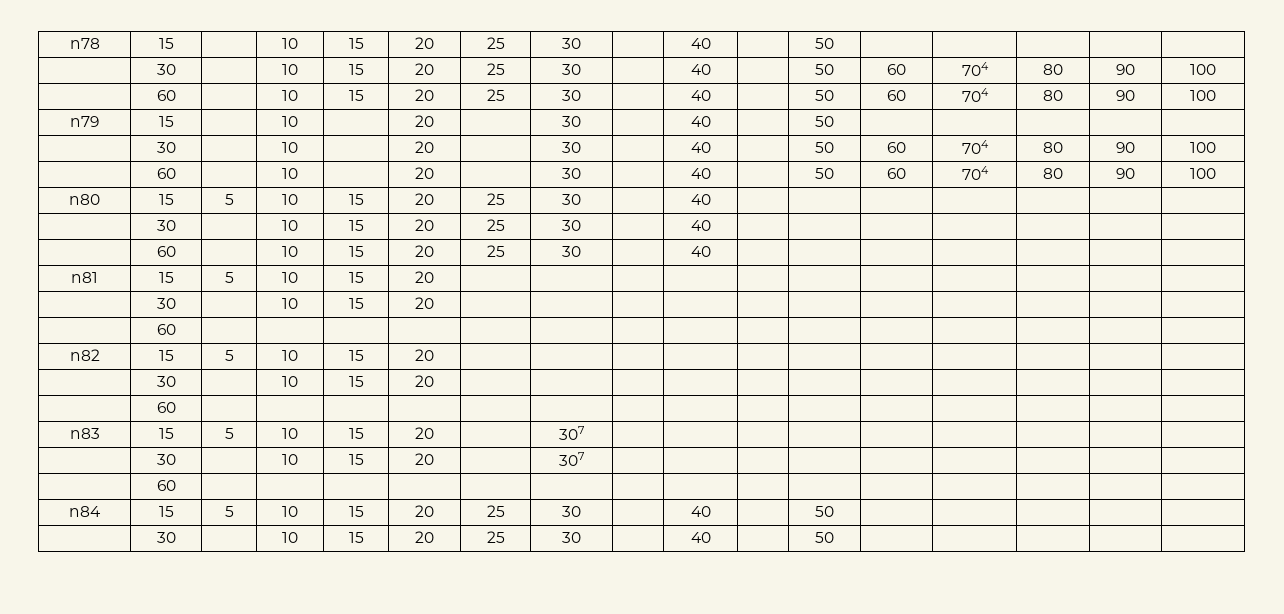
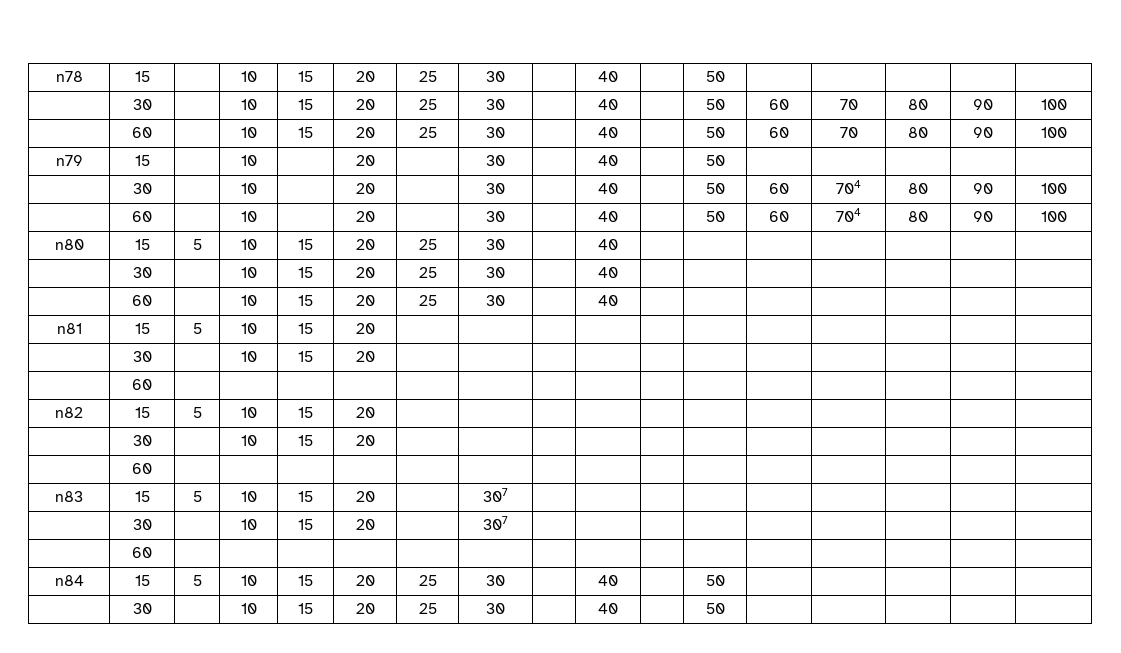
[961,62,989,76] 704 -> [839,99,858,110] 70
[961,88,989,102] 704 -> [839,127,858,138] 70

